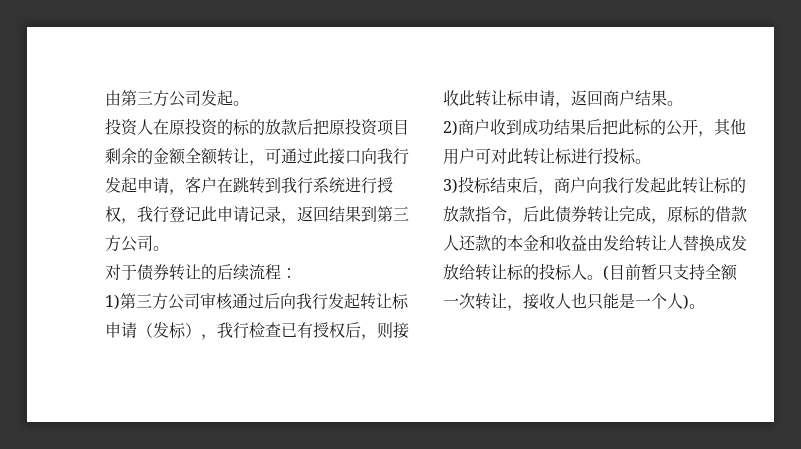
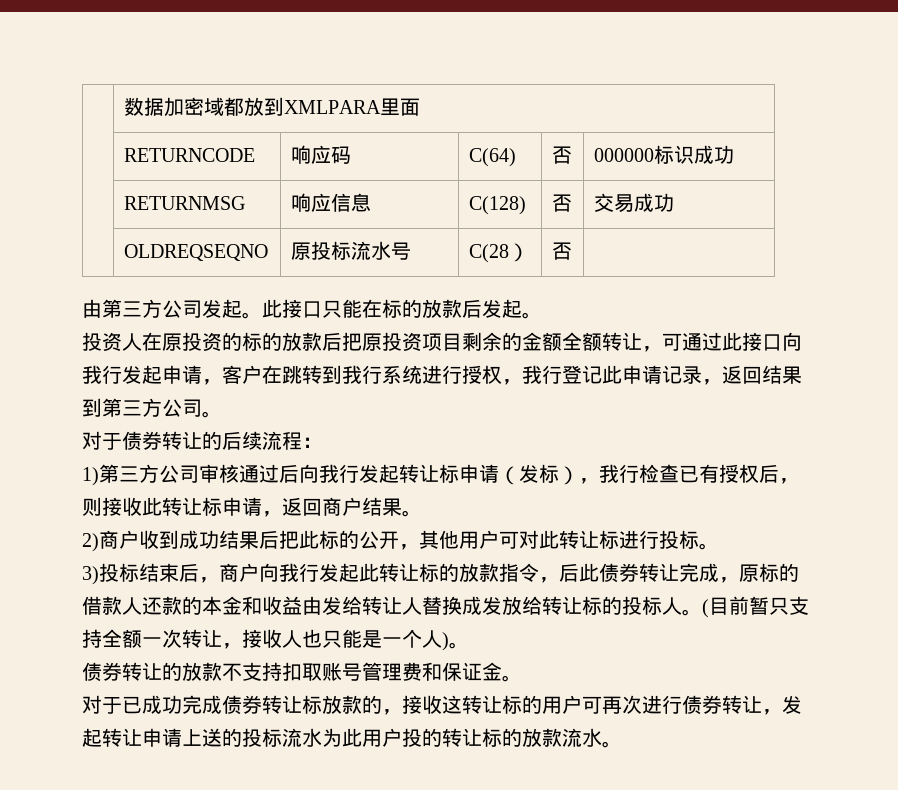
(105, 98) none -> [123,97,420,117] [123,148,255,162] [290,145,351,164] [468,148,516,167] [551,146,572,164] [593,145,734,164] [123,196,245,210] [290,193,371,212] [468,196,526,215] [551,194,572,212] [593,193,674,213] [123,244,268,261] [290,241,411,260] [468,243,529,263] [551,242,572,260] | 数据加密域都放到XMLPARA里面 // | RETURNCODE | 响应码 | C(64) | 否 | 000000标识成功 // | RETURNMSG | 响应信息 | C(128) | 否 | 交易成功 // | OLDREQSEQNO | 原投标流水号 | C(28） | 否 | //
(249, 103) none -> [262,299,542,319] 此接口只能在标的放款后发起。
(705, 306) none -> [82,662,522,682] [82,695,802,715] [82,728,622,748] // 债券转让的放款不支持扣取账号管理费和保证金。 // 对于已成功完成债券转让标放款的，接收这转让标的用户可再次进行债券转让，发起转让申请上送的投标流水为此用户投的转让标的放款流水。

